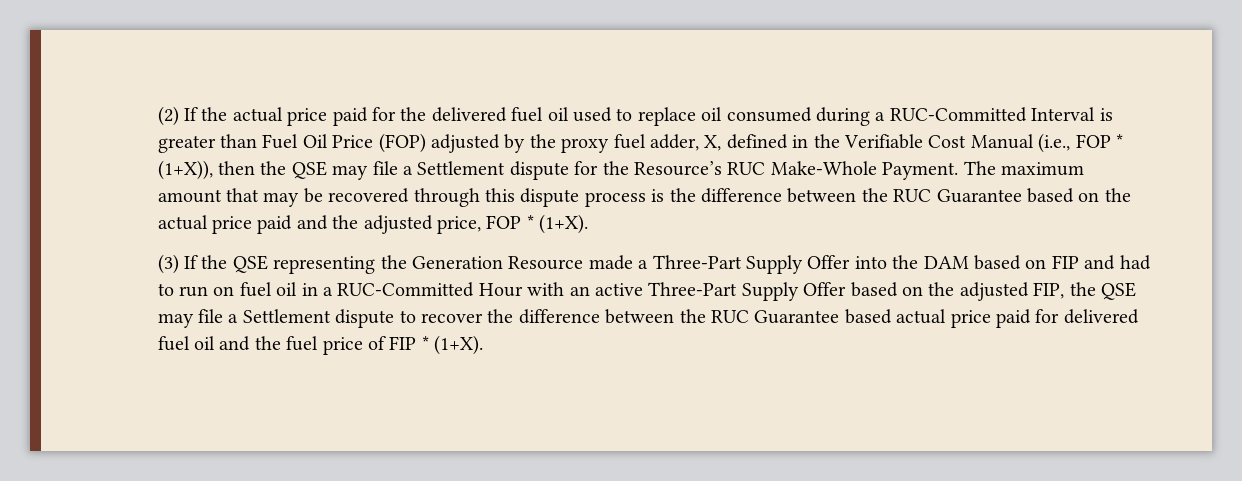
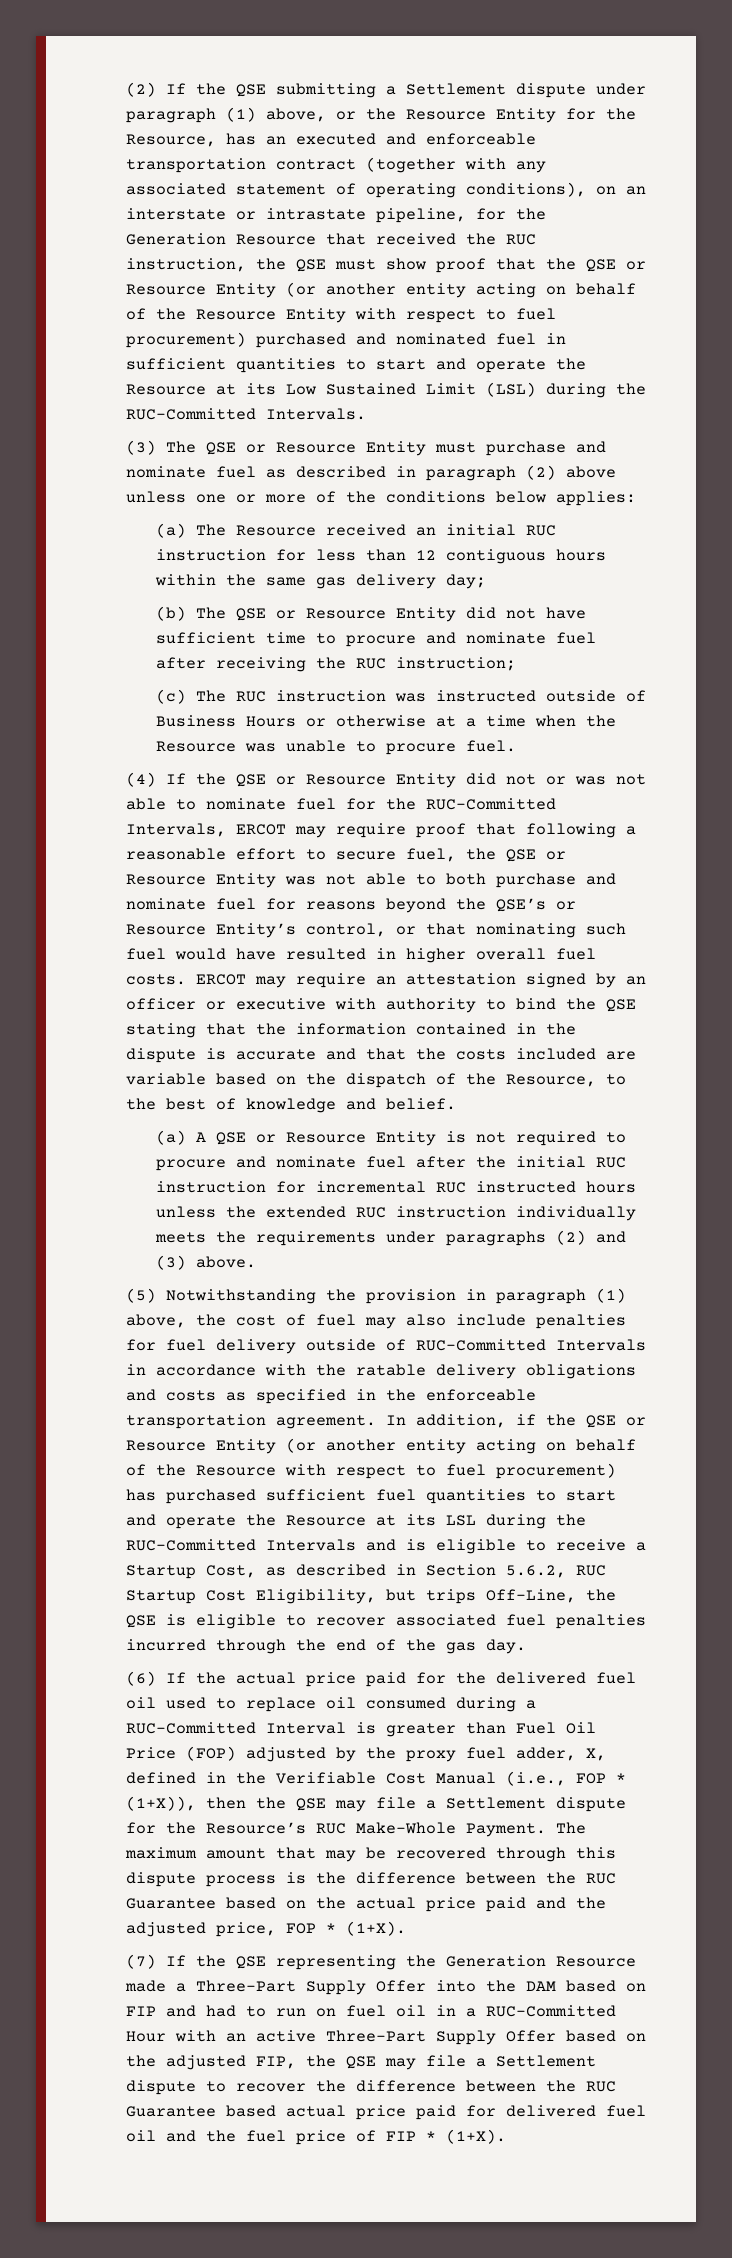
(228, 114) none -> [236,83,647,98] [126,107,637,123] [126,133,537,147] [126,157,547,173] [126,182,647,198] [126,208,547,223] [126,233,537,245] [126,258,647,273] [126,282,637,298] [126,308,557,323] [126,332,567,348] [126,358,587,373] [126,382,647,398] [126,408,367,420] [126,440,607,456] [126,465,617,481] [126,491,637,506] [155,523,556,538] [155,549,606,564] [154,574,486,589] [155,606,586,622] [155,632,596,647] [155,657,516,672] [155,689,646,704] [155,715,616,727] [155,740,516,755] [126,772,647,788] [126,798,557,810] [126,823,637,838] [126,848,567,862] [126,873,617,888] [126,898,577,913] [126,923,627,938] [126,948,597,963] [126,973,647,988] [126,998,637,1013] [126,1023,577,1038] [126,1048,637,1063] [126,1073,627,1088] [126,1098,457,1113] [155,1130,626,1146] [155,1156,626,1171] [155,1181,636,1193] [155,1206,636,1221] [154,1230,626,1246] [155,1255,256,1270] [126,1288,627,1304] [126,1314,627,1329] [126,1339,647,1354] [126,1364,637,1379] [126,1389,537,1404] [126,1414,647,1429] [126,1438,637,1454] [126,1463,617,1479] [126,1489,617,1504] [126,1514,587,1529] [126,1539,647,1554] [126,1564,607,1579] [126,1589,617,1604] [126,1614,647,1629] [126,1639,527,1654] [126,1671,227,1686] QSE submitting a Settlement dispute under paragraph (1) above, or the Resource Entity for the Resource, has an executed and enforceable transportation contract (together with any associated statement of operating conditions), on an interstate or intrastate pipeline, for the Generation Resource that received the RUC instruction, the QSE must show proof that the QSE or Resource Entity (or another entity acting on behalf of the Resource Entity with respect to fuel procurement) purchased and nominated fuel in sufficient quantities to start and operate the Resource at its Low Sustained Limit (LSL) during the RUC-Committed Intervals. // (3) The QSE or Resource Entity must purchase and nominate fuel as described in paragraph (2) above unless one or more of the conditions below applies: // (a) The Resource received an initial RUC instruction for less than 12 contiguous hours within the same gas delivery day; // (b) The QSE or Resource Entity did not have sufficient time to procure and nominate fuel after receiving the RUC instruction; // (c) The RUC instruction was instructed outside of Business Hours or otherwise at a time when the Resource was unable to procure fuel. // (4) If the QSE or Resource Entity did not or was not able to nominate fuel for the RUC-Committed Intervals, ERCOT may require proof that following a reasonable effort to secure fuel, the QSE or Resource Entity was not able to both purchase and nominate fuel for reasons beyond the QSE’s or Resource Entity’s control, or that nominating such fuel would have resulted in higher overall fuel costs. ERCOT may require an attestation signed by an officer or executive with authority to bind the QSE stating that the information contained in the dispute is accurate and that the costs included are variable based on the dispatch of the Resource, to the best of knowledge and belief. // (a) A QSE or Resource Entity is not required to procure and nominate fuel after the initial RUC instruction for incremental RUC instructed hours unless the extended RUC instruction individually meets the requirements under paragraphs (2) and (3) above. // (5) Notwithstanding the provision in paragraph (1) above, the cost of fuel may also include penalties for fuel delivery outside of RUC-Committed Intervals in accordance with the ratable delivery obligations and costs as specified in the enforceable transportation agreement. In addition, if the QSE or Resource Entity (or another entity acting on behalf of the Resource with respect to fuel procurement) has purchased sufficient fuel quantities to start and operate the Resource at its LSL during the RUC-Committed Intervals and is eligible to receive a Startup Cost, as described in Section 5.6.2, RUC Startup Cost Eligibility, but trips Off-Line, the QSE is eligible to recover associated fuel penalties incurred through the end of the gas day. // (6) If the
[157,254,179,274] (3) -> [126,1954,157,1969] (7)

